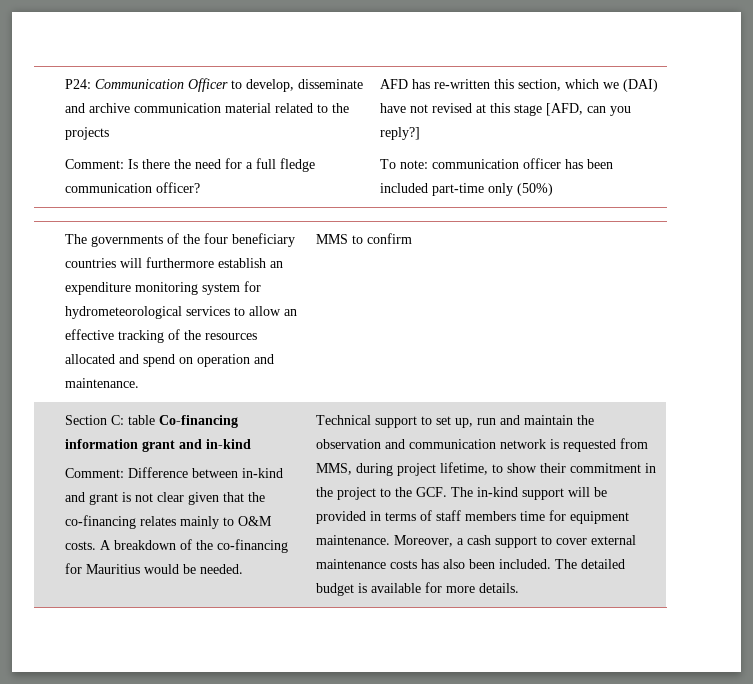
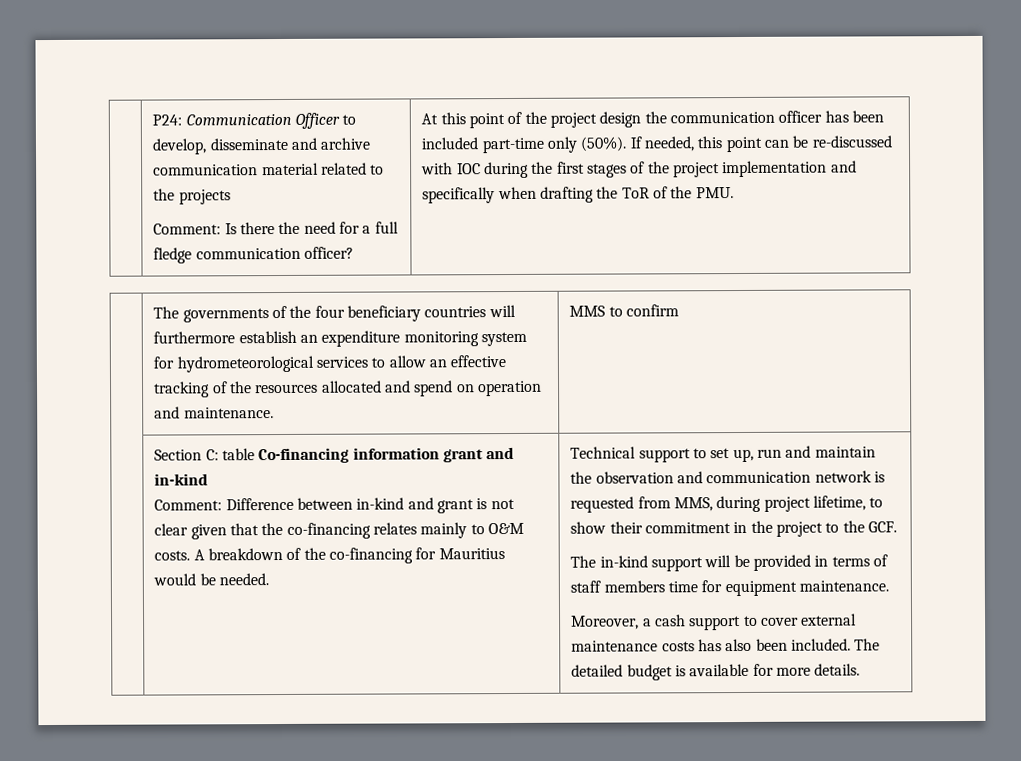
[380,79,659,92] [380,103,632,116] [380,127,421,140] [380,159,429,169] AFD has re-written this section, which we (DAI) have not revised at this stage [AFD, can you reply?] // To note: -> [421,111,667,129] At this point of the project design the
[517,183,554,196] (50%) -> [580,135,892,153] [421,160,857,179] [422,186,734,204] (50%). If needed, this point can be re-discussed with IOC during the first stages of the project implementation and specifically when drafting the ToR of the PMU.
(448, 492) none -> (898, 527) //
(391, 540) none -> (890, 586) //

